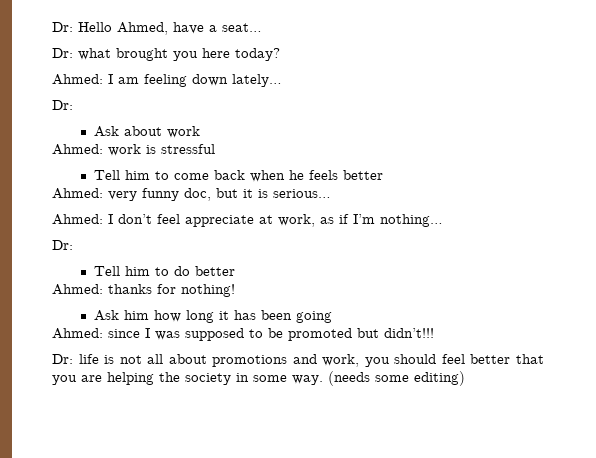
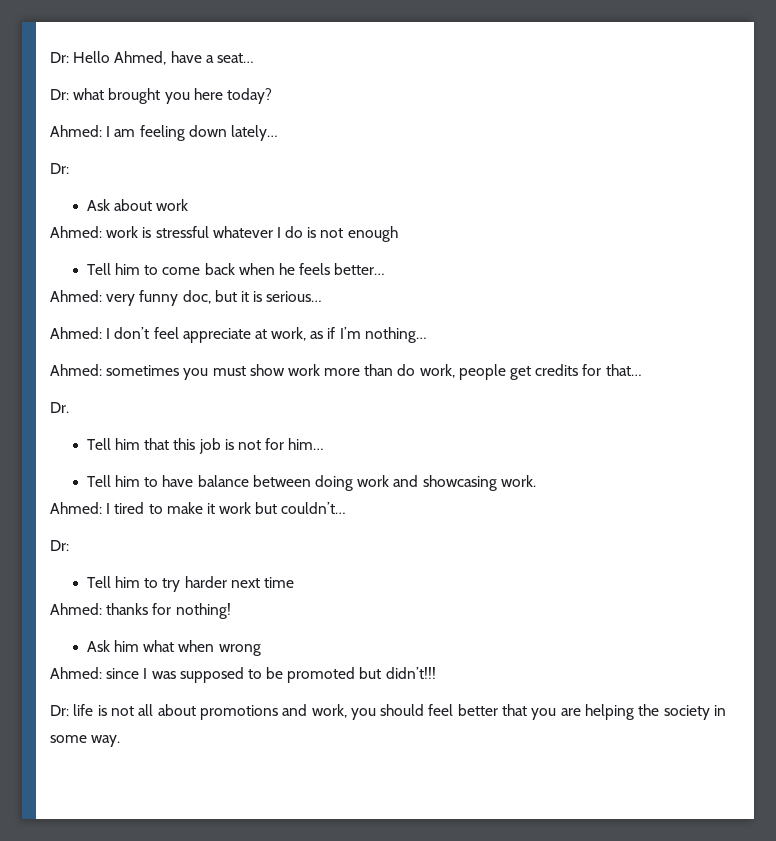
(215, 149) none -> [212,226,398,242] whatever I do is not enough
[343,170,384,180] better -> [334,263,385,275] better…
(443, 220) none -> [50,364,641,380] [50,402,69,413] [86,438,324,454] [86,475,536,491] [50,502,346,514] // Ahmed: sometimes you must show work more than do work, people get credits for that… // Dr. // Tell him that this job is not for him… // Tell him to have balance between doing work and showcasing work. // Ahmed: I tired to make it work but couldn’t…
[174,266,236,276] do better -> [162,576,294,592] try harder next time
[154,310,333,323] how long it has been going -> [143,640,261,656] what when wrong
[328,371,465,386] (needs some editing) -> (121, 741) none

